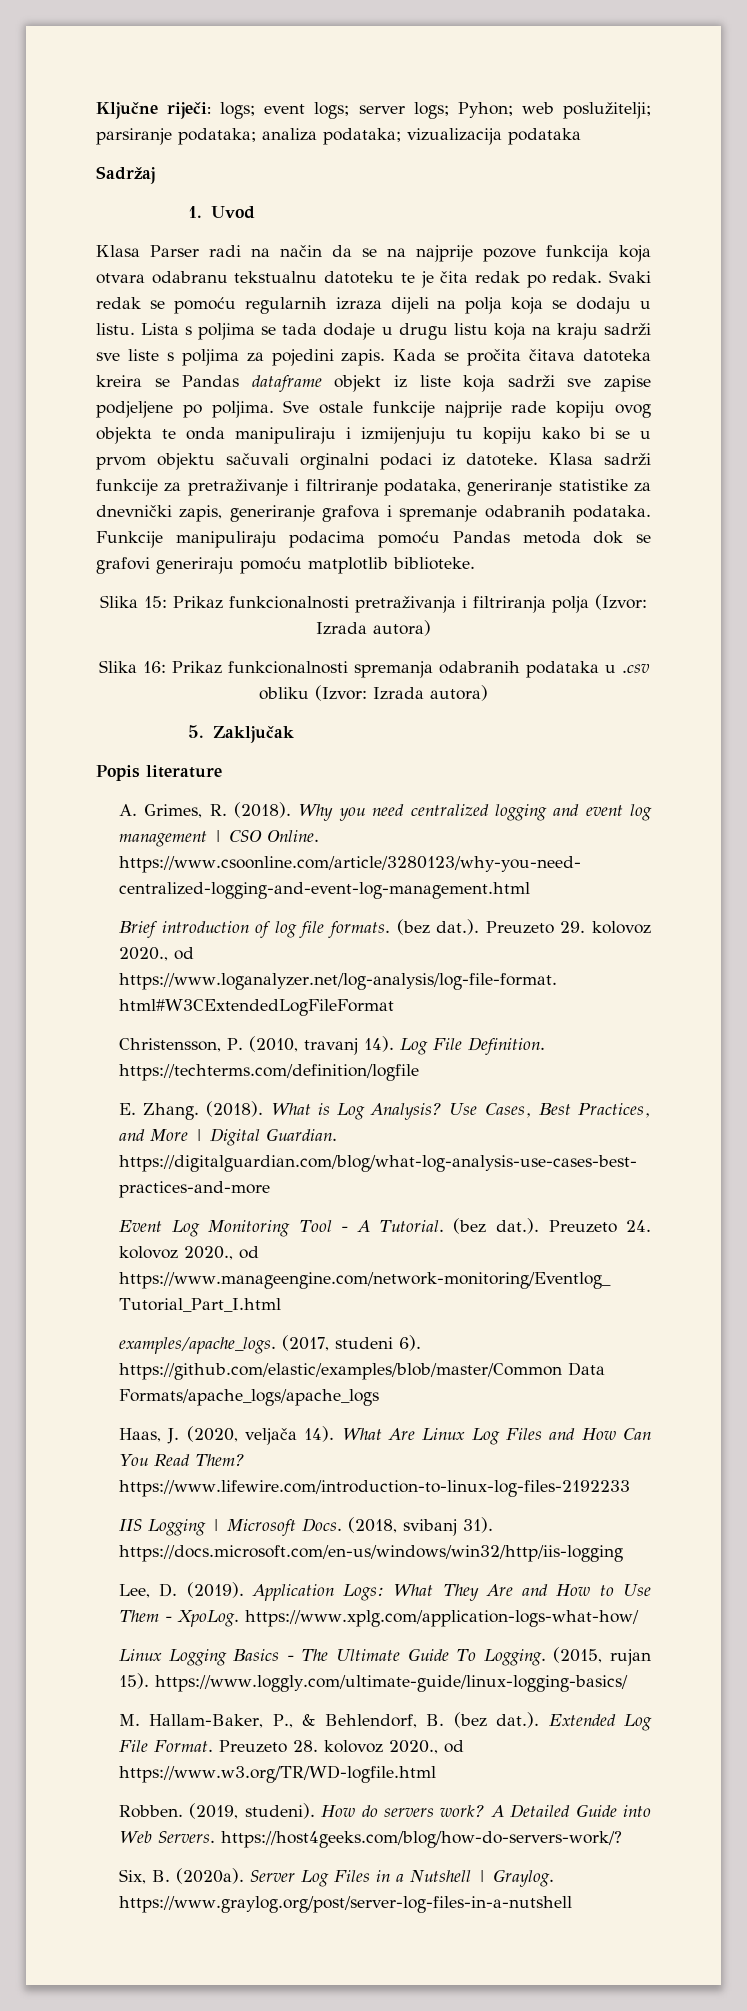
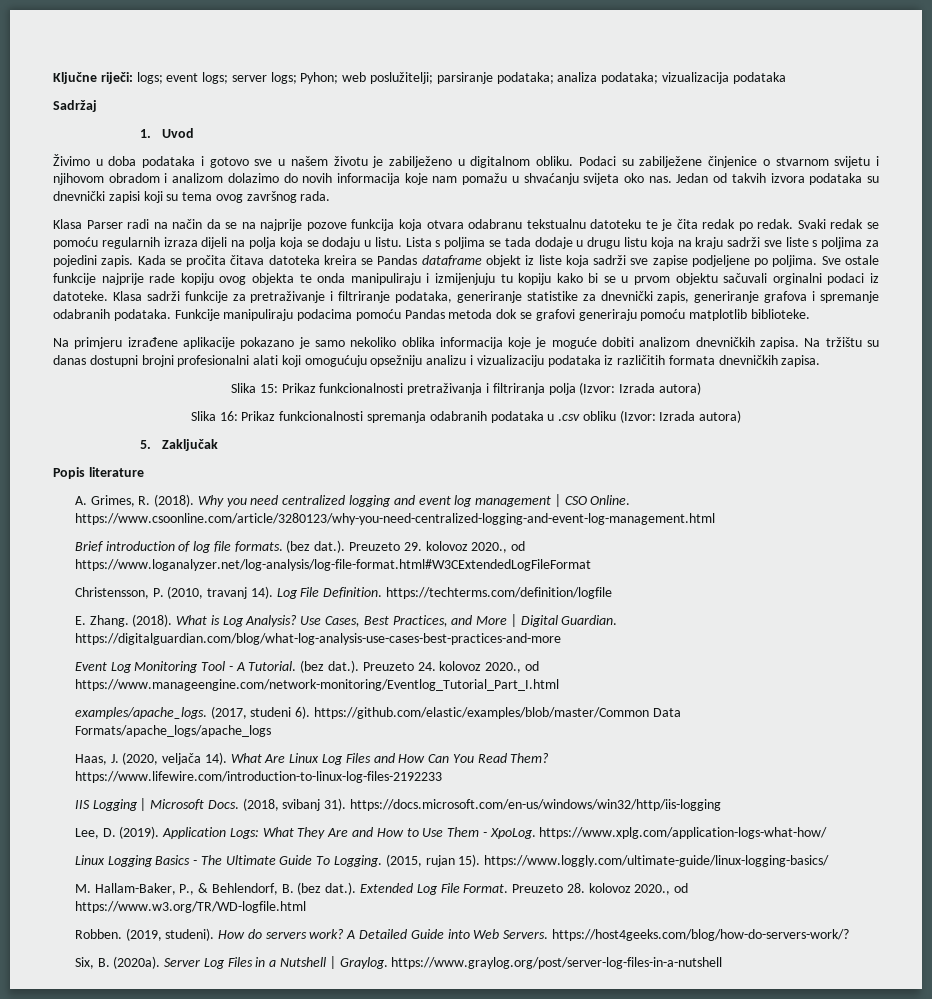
(256, 212) none -> [53,154,880,168] [53,173,879,185] [53,191,331,203] // Živimo u doba podataka i gotovo sve u našem životu je zabilježeno u digitalnom obliku. Podaci su zabilježene činjenice o stvarnom svijetu i njihovom obradom i analizom dolazimo do novih informacija koje nam pomažu u shvaćanju svijeta oko nas. Jedan od takvih izvora podataka su dnevnički zapisi koji su tema ovog završnog rada.
(475, 563) none -> [53,337,879,349] [53,355,821,367] // Na primjeru izrađene aplikacije pokazano je samo nekoliko oblika informacija koje je moguće dobiti analizom dnevničkih zapisa. Na tržištu su danas dostupni brojni profesionalni alati koji omogućuju opsežniju analizu i vizualizaciju podataka iz različitih formata dnevničkih zapisa.

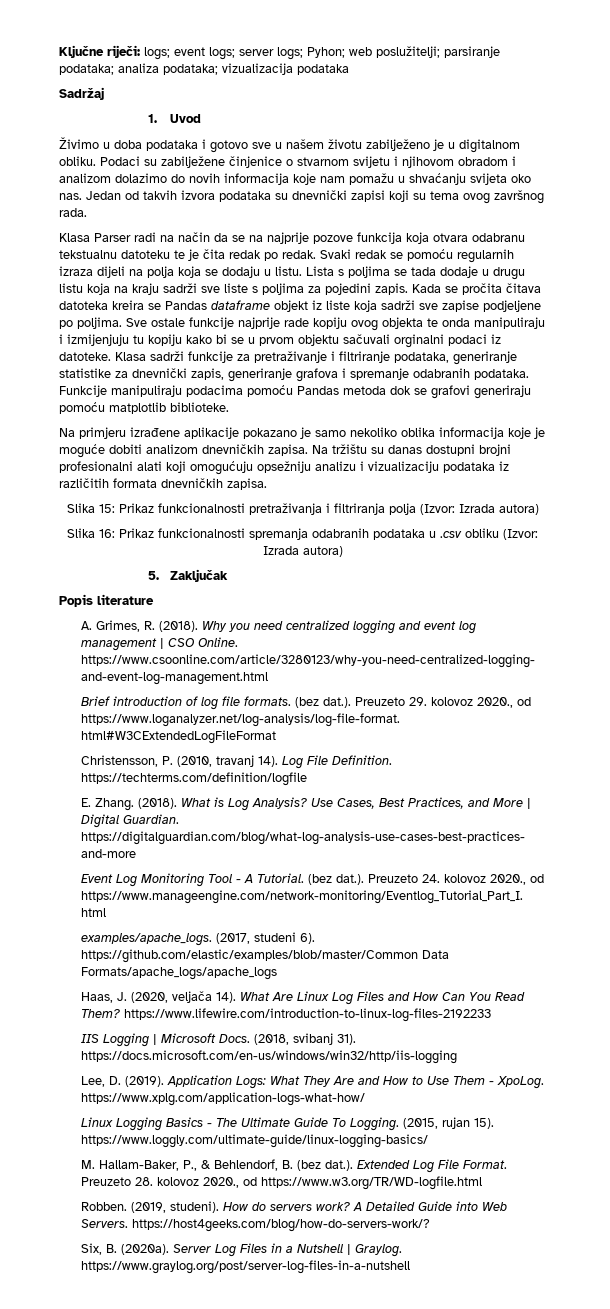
[372,156,452,168] je zabilježeno -> [366,139,444,151] zabilježeno je

